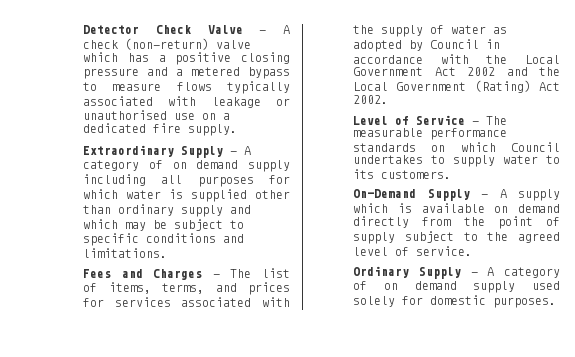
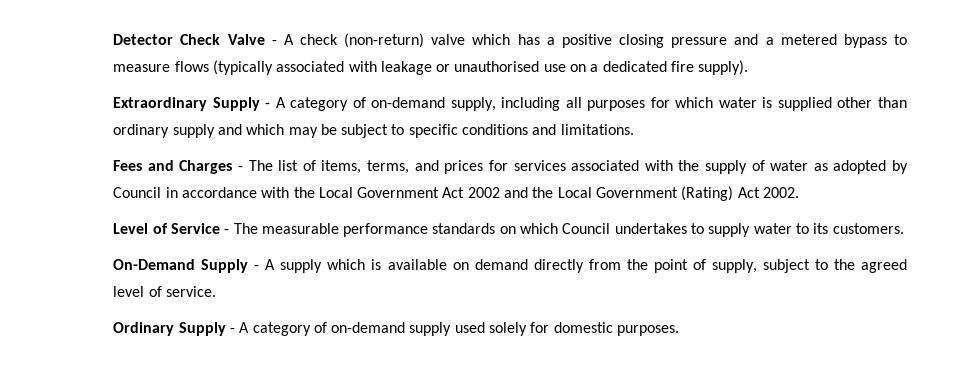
[227,81,290,94] typically -> [212,60,273,75] (typically
[188,124,238,136] supply. -> [698,60,749,75] supply).
[172,160,290,172] on demand supply -> [371,97,496,111] on-demand supply,
[353,232,396,244] supply -> [711,259,757,273] supply,
[383,281,457,290] on demand -> [331,322,406,333] on-demand

